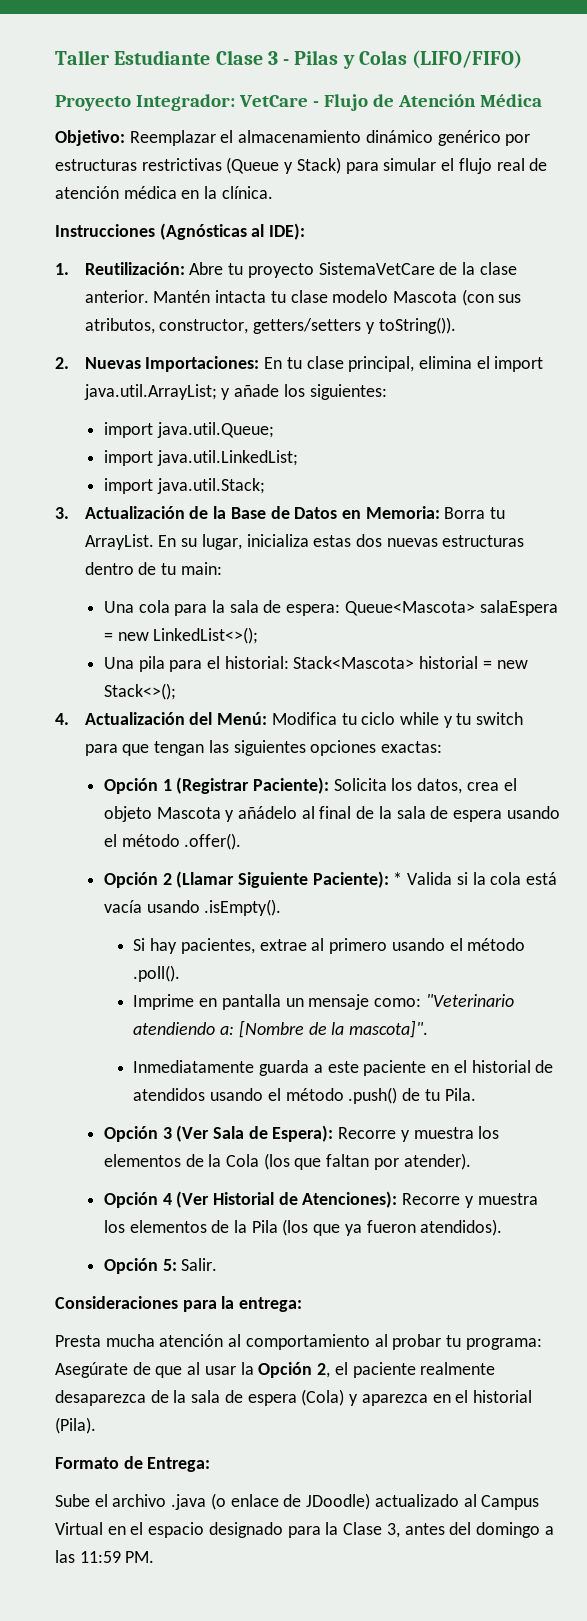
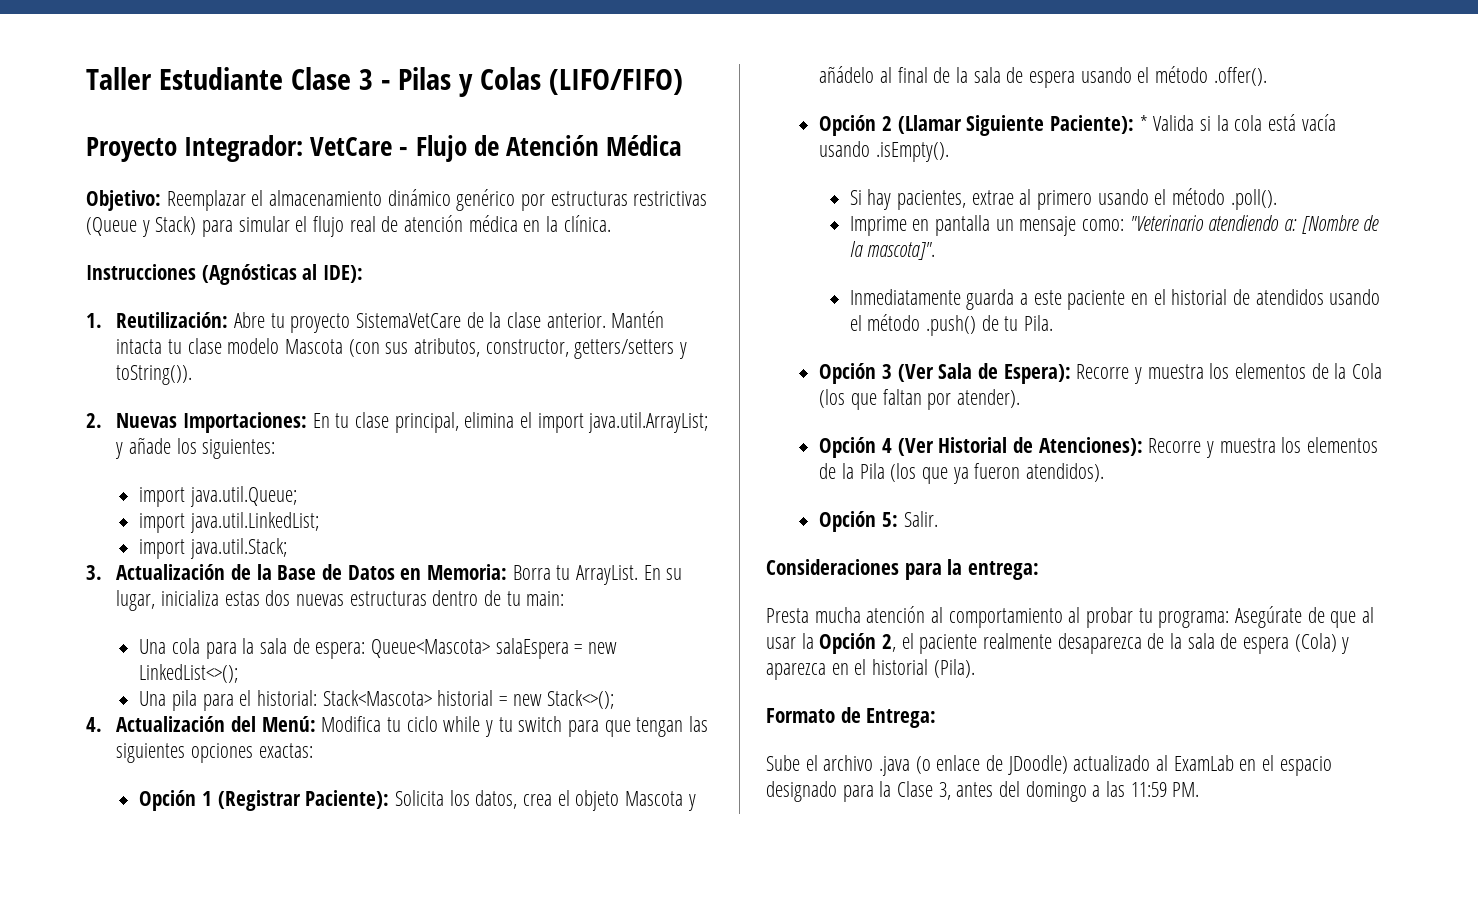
[481,1495,540,1510] [55,1522,103,1535] Campus Virtual -> [1173,755,1234,771] ExamLab

